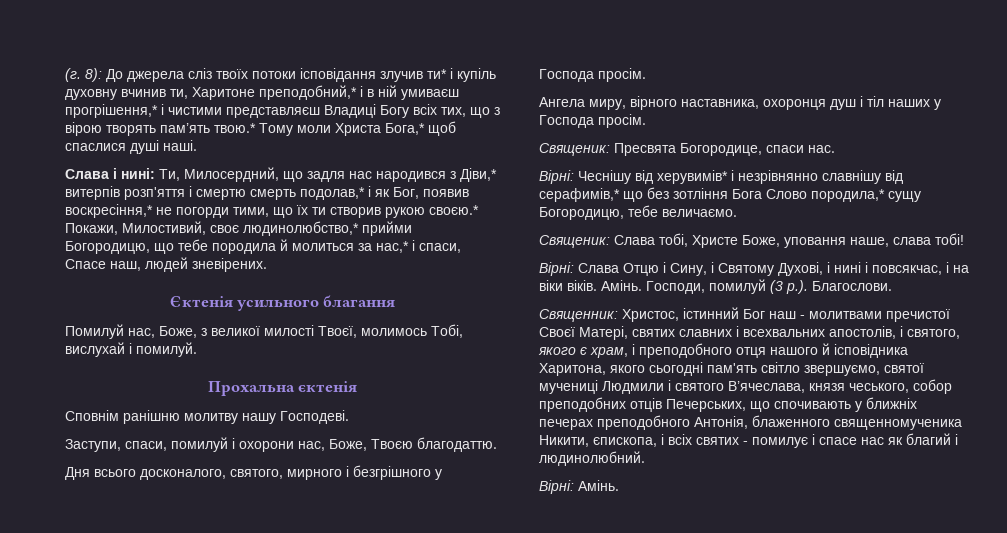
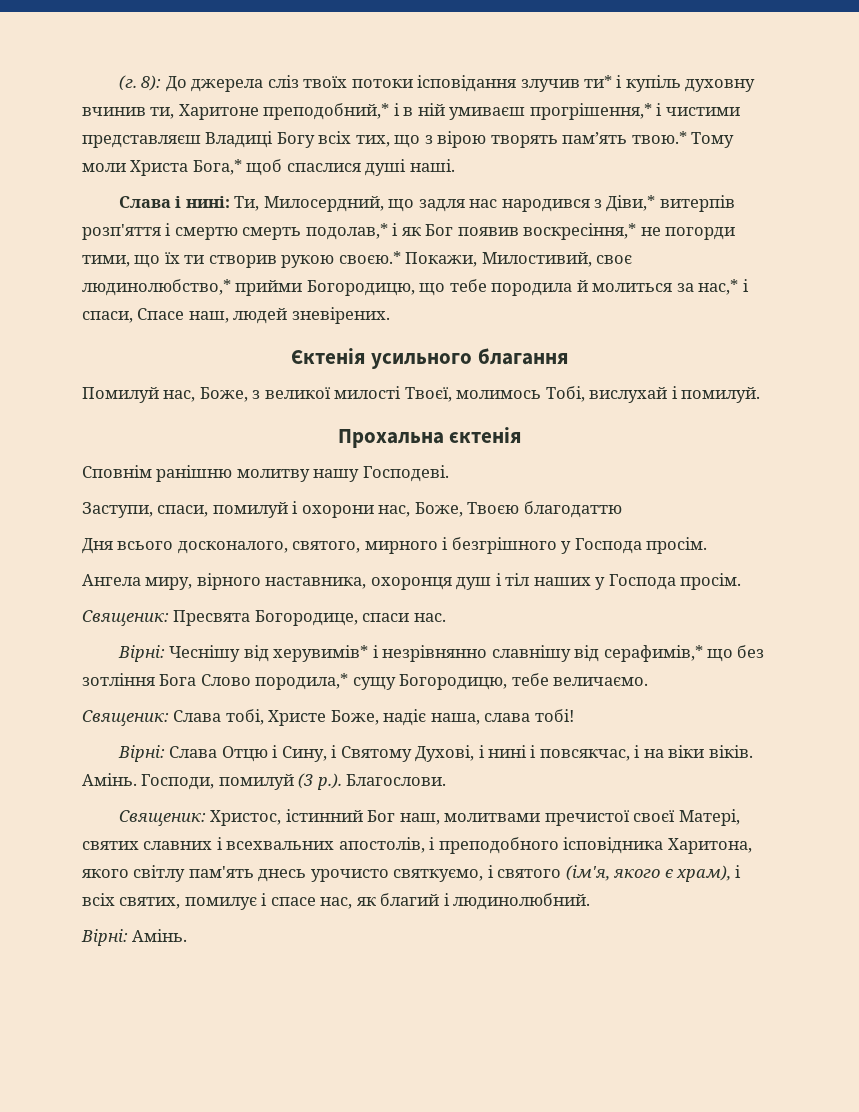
[393,187,419,199] Бог, -> [425,224,454,236] Бог
[417,437,497,452] благодаттю. -> [523,501,622,518] благодаттю
[784,237,889,248] уповання наше, -> [383,709,480,726] надіє наша,
[539,309,618,322] Священник: -> [118,810,206,826] Священик:
[769,311,805,319] наш - -> [399,813,440,825] наш,
[539,327,575,337] Своєї -> [633,810,676,822] своєї
[907,329,960,339] [538,343,908,358] [539,362,924,376] [539,379,952,394] [539,397,917,412] [539,415,962,430] [539,434,748,447] святого, якого є храм, і преподобного отця нашого й ісповідника Харитона, якого сьогодні пам'ять світло звершуємо, святої мучениці Людмили і святого В’ячеслава, князя чеського, собор преподобних отців Печерських, що спочивають у ближніх печерах преподобного Антонія, блаженного священномученика Никити, єпископа, і всіх святих - -> [438,837,752,854] [82,865,742,882] [82,893,181,909] преподобного ісповідника Харитона, якого світлу пам'ять днесь урочисто святкуємо, і святого (ім'я, якого є храм), і всіх святих,
[861,437,884,445] нас -> [320,897,353,909] нас,

